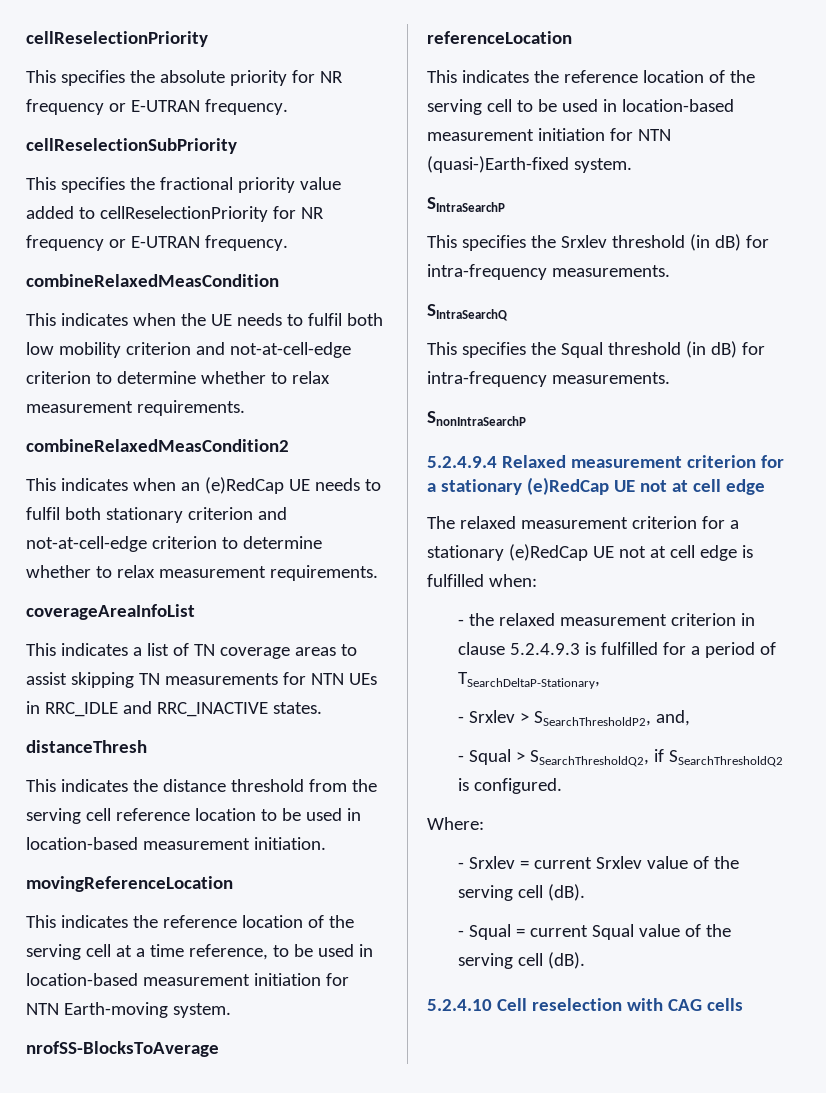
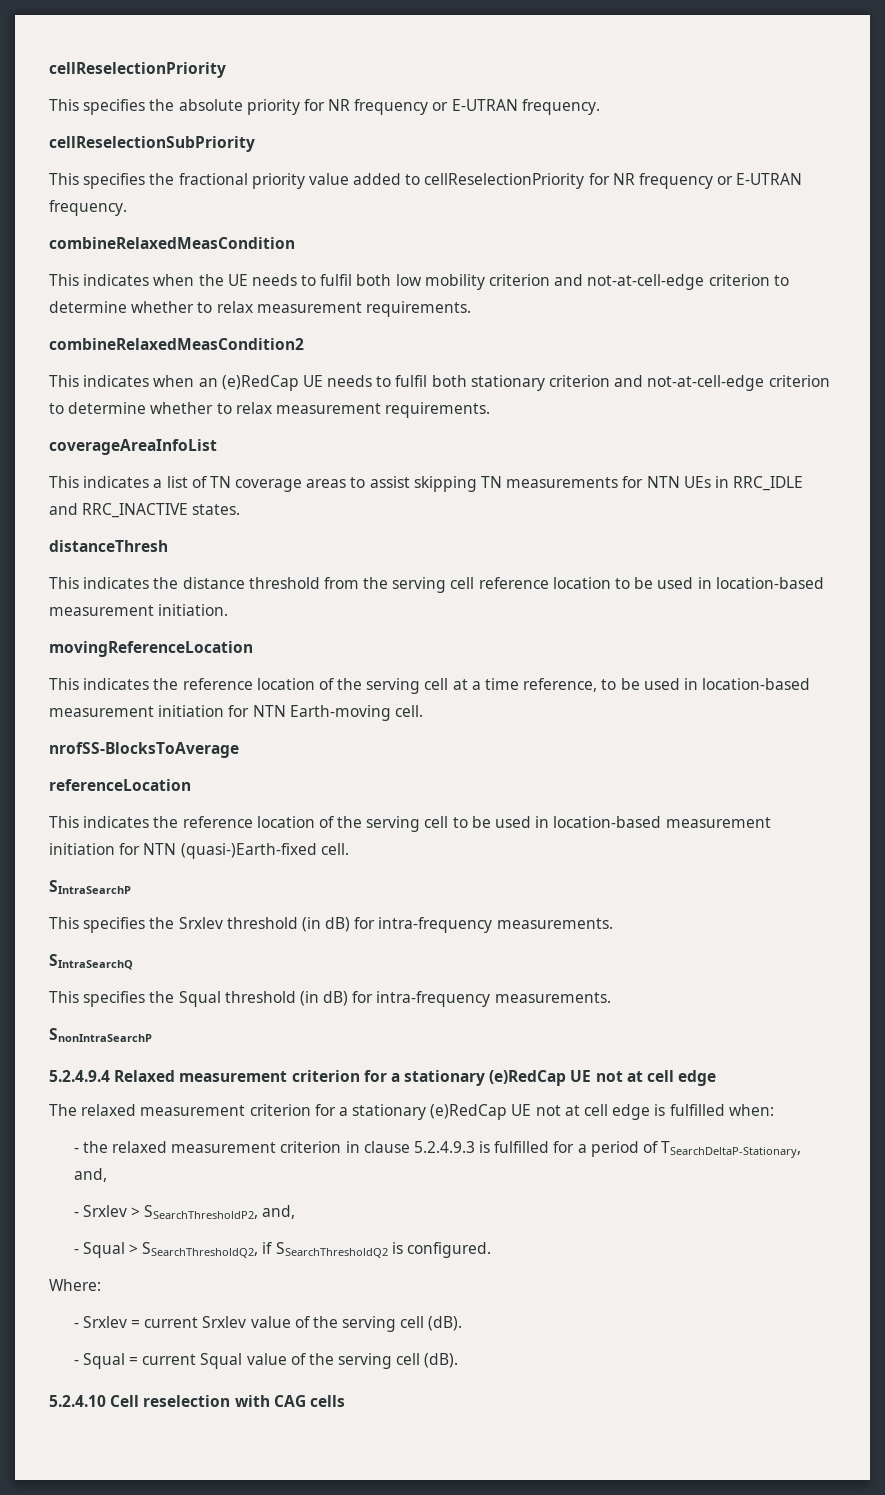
[172,1003,231,1018] system. -> [394,705,423,717] cell.
[573,158,632,173] system. -> [320,843,349,855] cell.
(601, 680) none -> [73,1168,107,1182] and,

